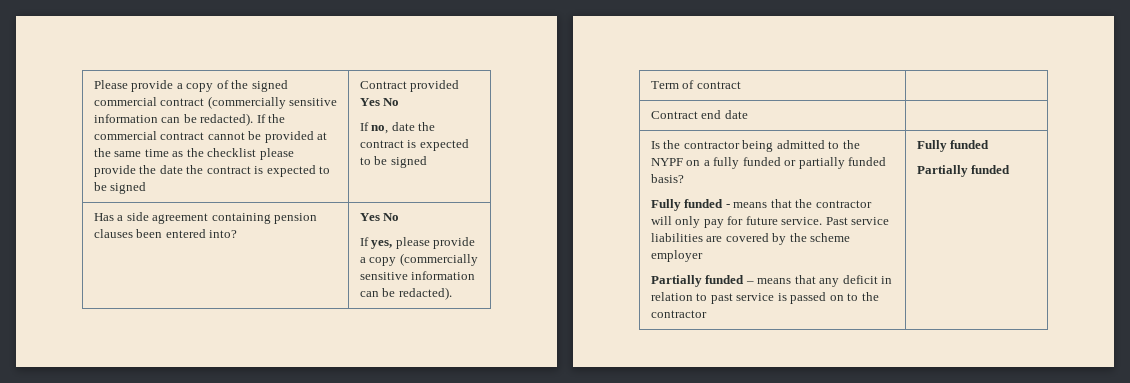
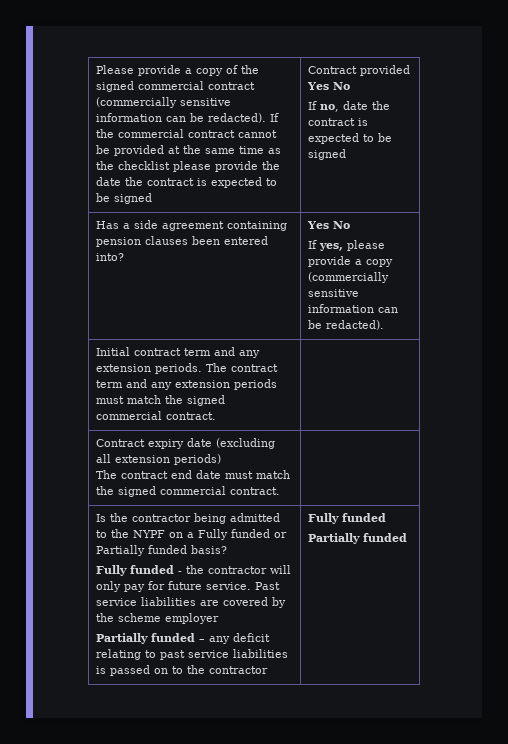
[650,80,741,89] [650,110,748,119] Term of contract | // Contract end date -> [96,347,261,358] [96,363,279,374] [96,379,278,390] [96,395,226,406] [96,411,217,420] [96,438,276,449] [96,454,222,465] [96,470,291,479] [96,486,281,497] Initial contract term and any extension periods. The contract term and any extension periods must match the signed commercial contract. | // Contract expiry date (excluding all extension periods) // The contract end date must match the signed commercial contract.
[713,157,740,169] fully -> [198,529,229,540] Fully
[798,157,845,169] partially -> [96,545,146,556] Partially
[733,199,792,208] means that -> (183, 572) none
[757,275,893,287] [650,292,693,301] means that any deficit in relation -> [209,633,271,644] [96,649,142,660] any deficit relating
(775, 297) none -> [233,649,289,658] liabilities

